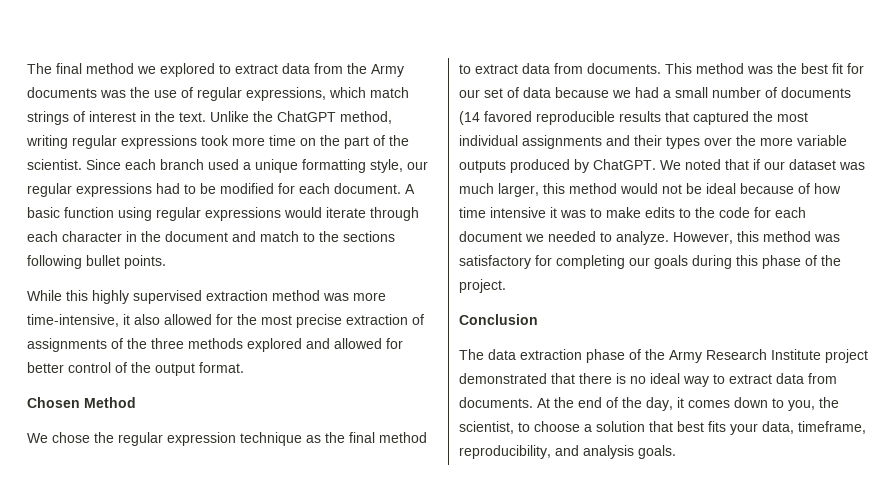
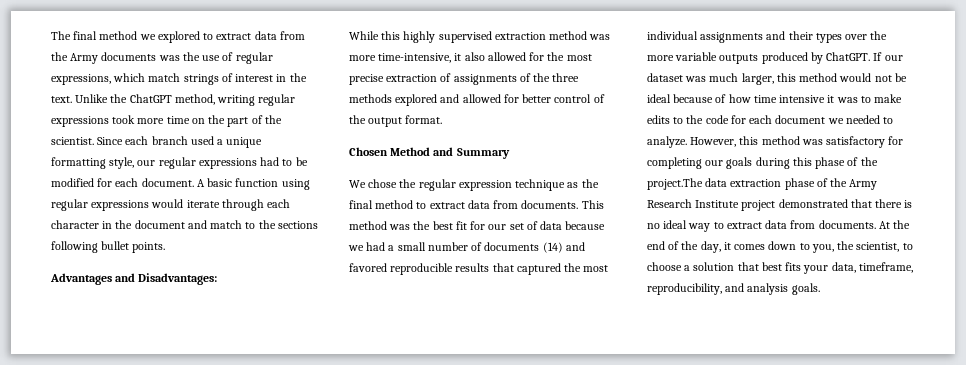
(166, 262) none -> [50,273,218,285] // Advantages and Disadvantages:
(136, 402) none -> [433,147,510,159] and Summary
[459,111,480,125] (14 -> [542,242,585,253] (14) and
[660,159,760,170] We noted that if -> [873,52,883,61] If
[459,279,506,293] [459,314,538,325] [459,349,484,360] project. // Conclusion // The -> [647,178,703,190] project.The

